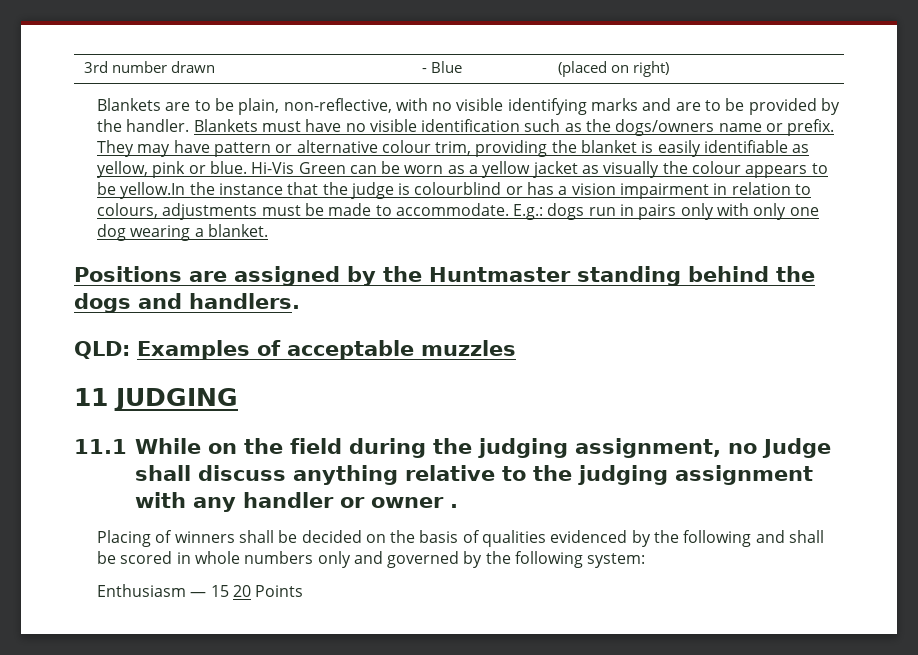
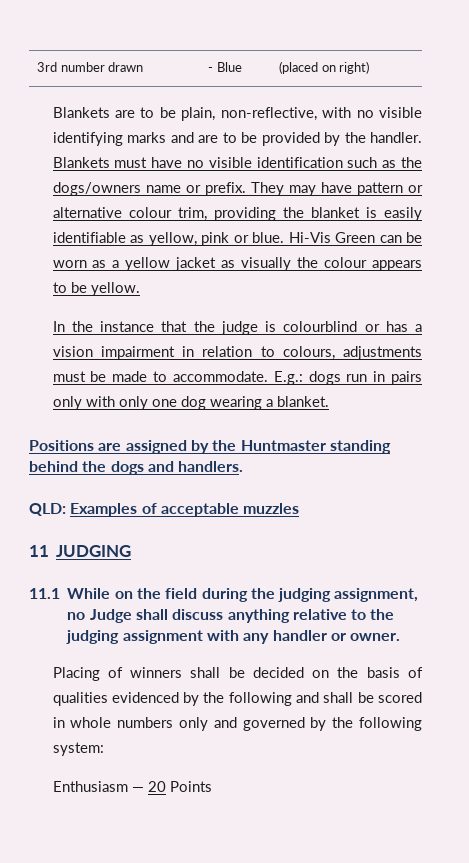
[120,182,186,199] yellow.In -> [90,282,140,296] [52,321,65,332] yellow. // In
[371,497,458,508] owner . -> [350,633,401,641] owner.
[210,585,229,597] 15 -> (144, 789) none

